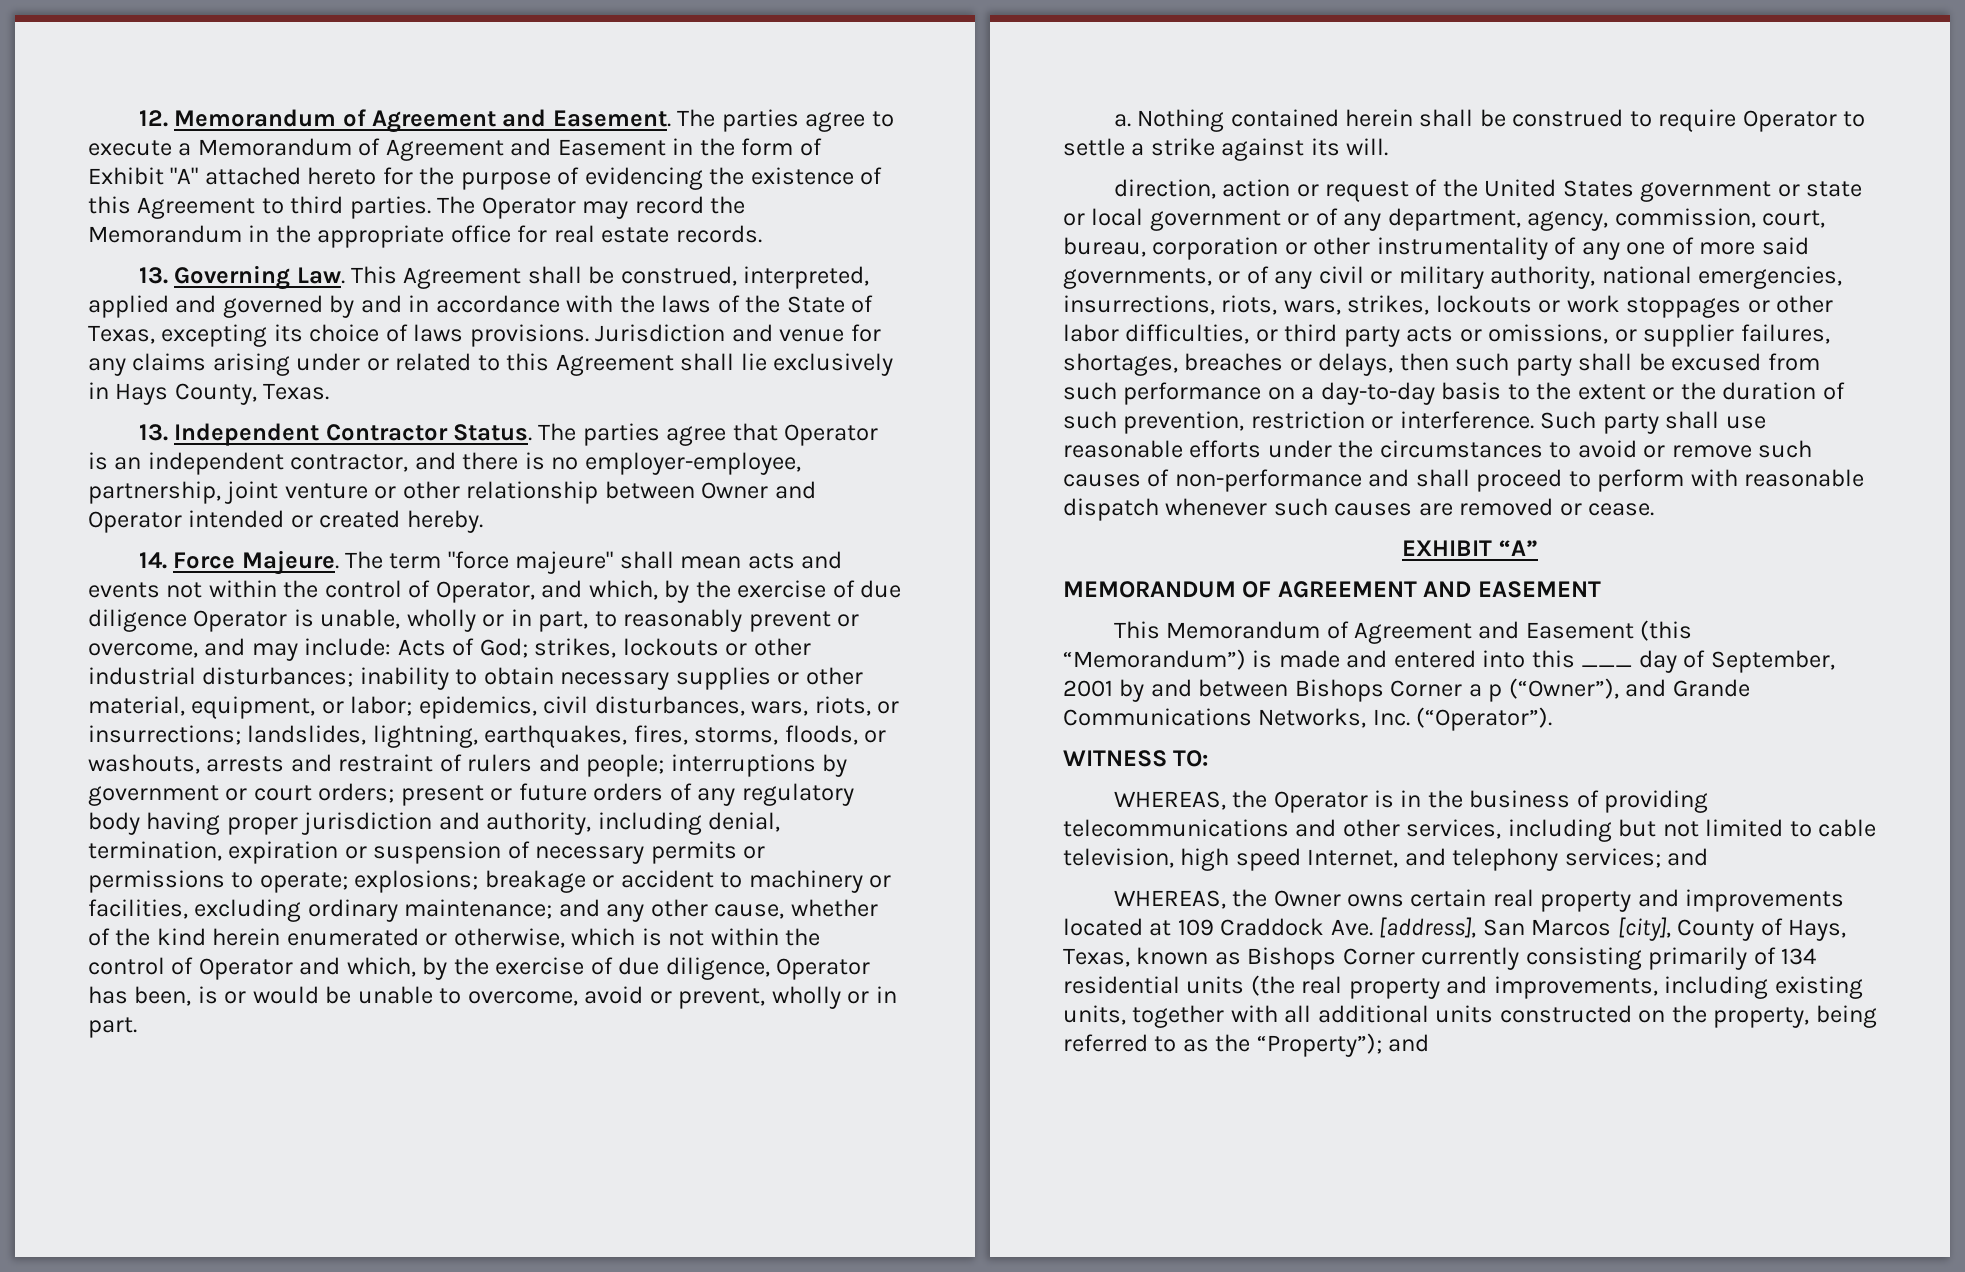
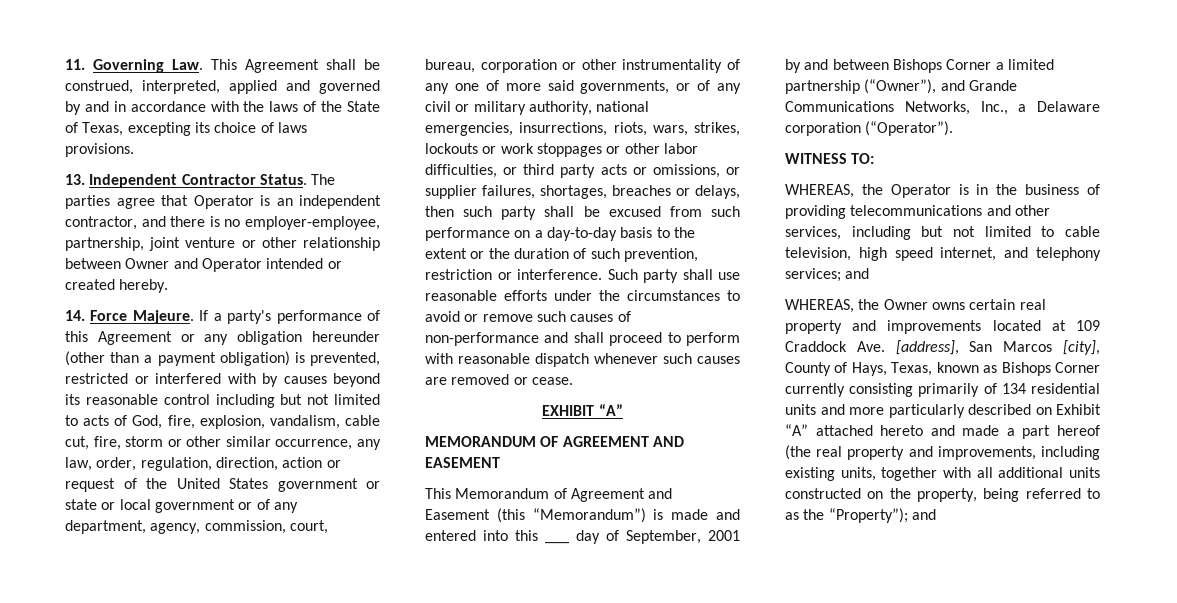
[138,109,894,133] [88,138,822,161] [88,167,883,190] [88,196,746,219] [88,225,762,248] [138,267,168,284] 12. Memorandum of Agreement and Easement. The parties agree to execute a Memorandum of Agreement and Easement in the form of Exhibit "A" attached hereto for the purpose of evidencing the existence of this Agreement to third parties. The Operator may record the Memorandum in the appropriate office for real estate records. // 13. -> [65,59,85,70] 11.
[595,324,881,342] [88,353,894,376] [88,382,330,405] Jurisdiction and venue for any claims arising under or related to this Agreement shall lie exclusively in Hays County, Texas. -> (134, 150) none
[344,551,843,574] [88,580,902,603] [88,609,860,632] [88,638,811,661] [88,667,863,690] [88,696,900,719] [88,725,887,748] [88,754,848,777] [88,783,854,806] [88,812,781,835] [88,841,766,864] [88,870,892,893] [88,899,878,922] [88,928,821,948] [88,957,871,980] [88,986,897,1009] [88,1017,137,1038] [1113,109,1866,132] [1063,138,1389,161] The term "force majeure" shall mean acts and events not within the control of Operator, and which, by the exercise of due diligence Operator is unable, wholly or in part, to reasonably prevent or overcome, and may include: Acts of God; strikes, lockouts or other industrial disturbances; inability to obtain necessary supplies or other material, equipment, or labor; epidemics, civil disturbances, wars, riots, or insurrections; landslides, lightning, earthquakes, fires, storms, floods, or washouts, arrests and restraint of rulers and people; interruptions by government or court orders; present or future orders of any regulatory body having proper jurisdiction and authority, including denial, termination, expiration or suspension of necessary permits or permissions to operate; explosions; breakage or accident to machinery or facilities, excluding ordinary maintenance; and any other cause, whether of the kind herein enumerated or otherwise, which is not within the control of Operator and which, by the exercise of due diligence, Operator has been, is or would be unable to overcome, avoid or prevent, wholly or in part. // a. Nothing contained herein shall be construed to require Operator to settle a strike against its will. // -> [199,310,380,324] [65,331,381,345] [65,351,381,366] [65,373,380,387] [65,394,380,408] [65,415,380,429] [65,436,381,450] [65,457,212,471] If a party's performance of this Agreement or any obligation hereunder (other than a payment obligation) is prevented, restricted or interfered with by causes beyond its reasonable control including but not limited to acts of God, fire, explosion, vandalism, cable cut, fire, storm or other similar occurrence, any law, order, regulation,
[1488,684,1503,702] p -> [1007,59,1054,70] [785,80,860,94] limited partnership
[1372,709,1410,726] Inc. -> [980,101,1100,115] [785,122,861,136] Inc., a Delaware corporation
[1307,849,1399,868] Internet, -> [940,247,997,261] internet,
(1245, 985) none -> [820,404,1101,418] [785,424,1100,439] and more particularly described on Exhibit “A” attached hereto and made a part hereof

